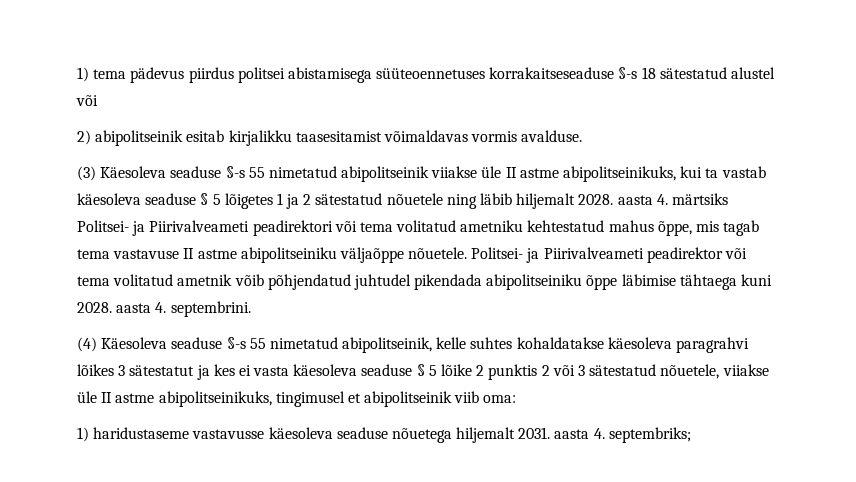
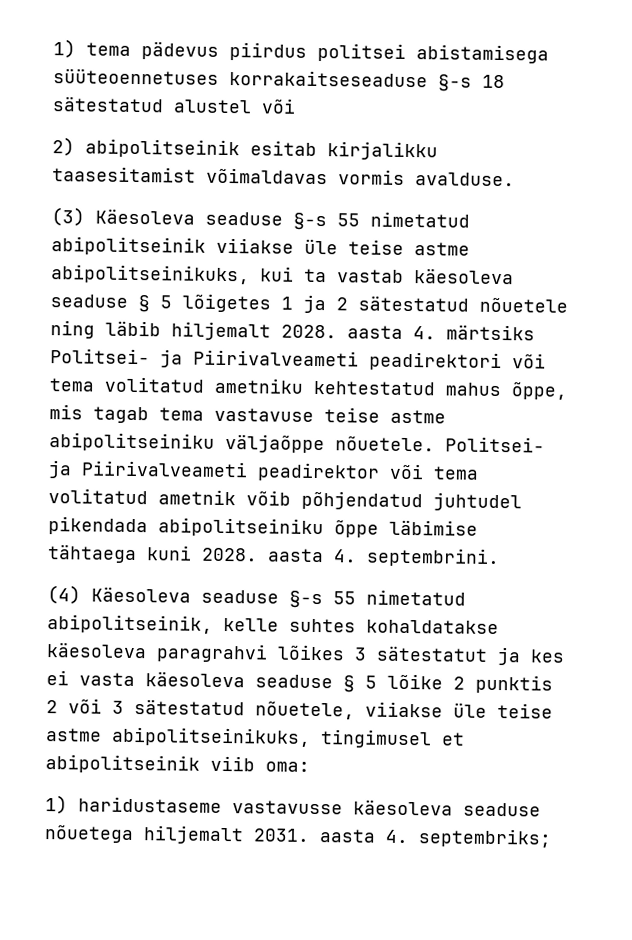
[505,167,517,178] II -> [348,239,404,255] teise
[183,248,195,259] II -> [324,407,380,423] teise
[101,392,113,403] II -> [497,703,553,719] teise

